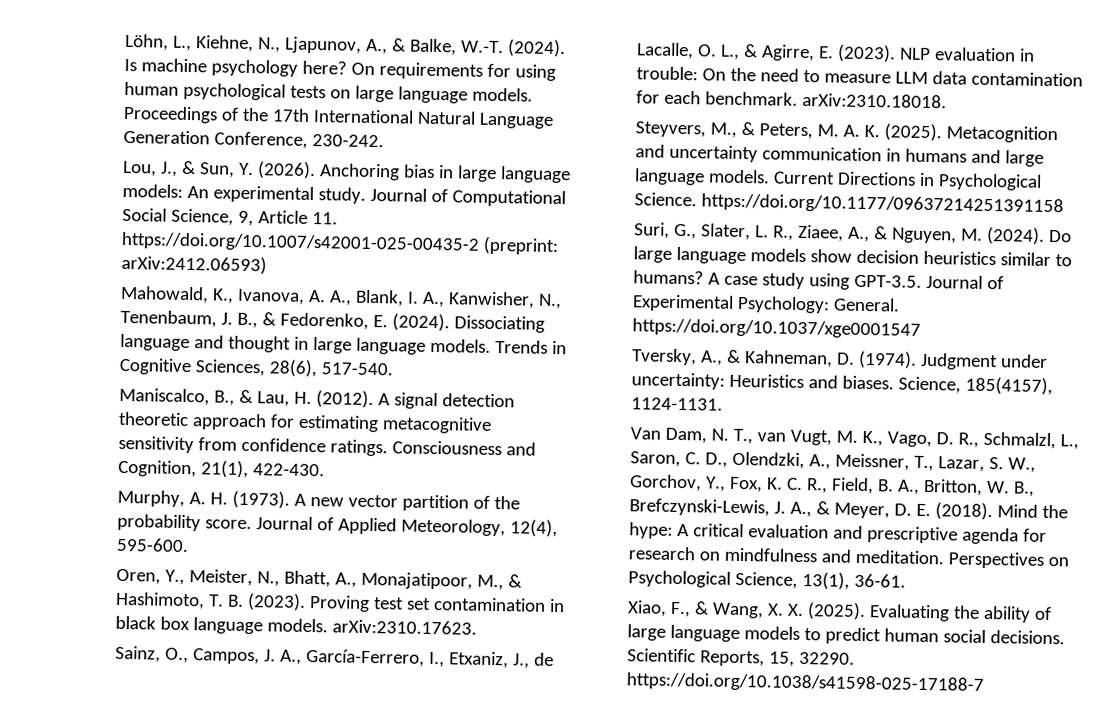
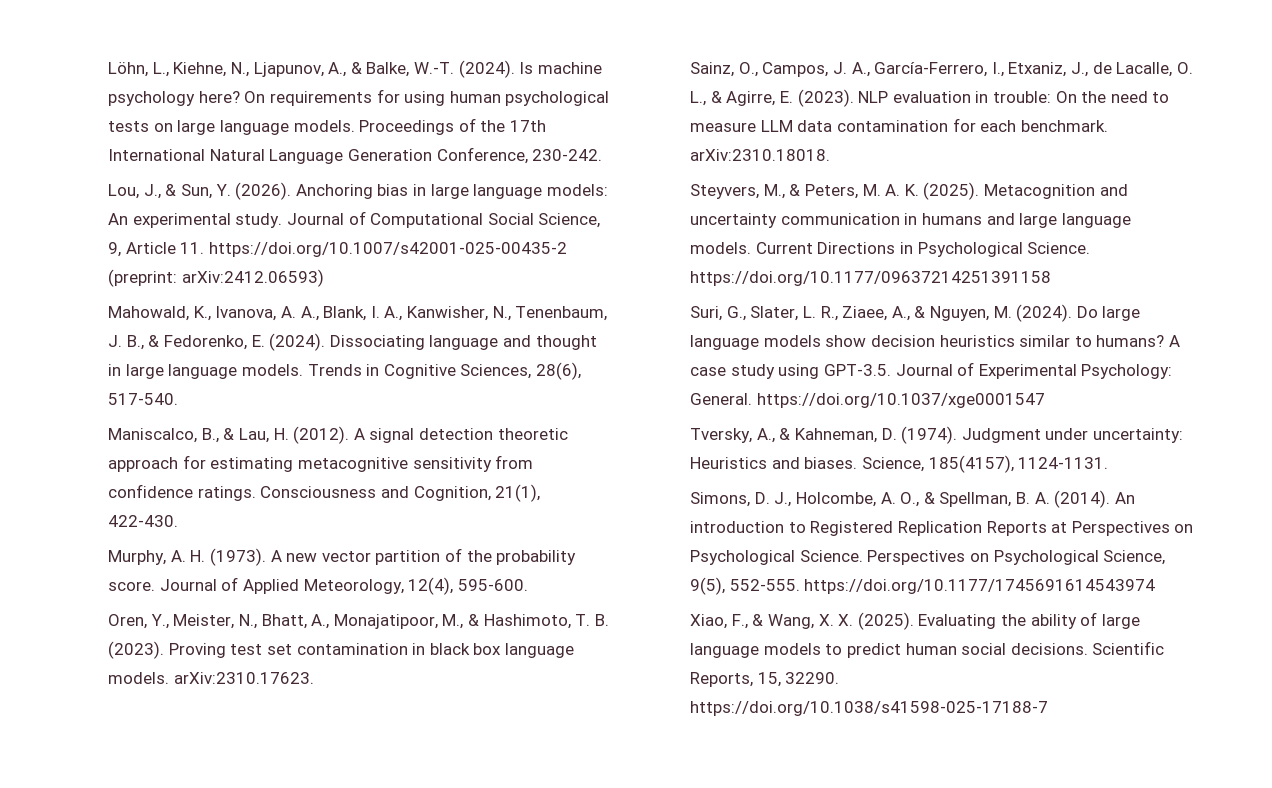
[629,427,1079,450] [629,451,1036,473] [628,474,1035,497] [628,498,1068,521] [628,522,1047,545] [627,546,944,565] Van Dam, N. T., van Vugt, M. K., Vago, D. R., Schmalzl, L., Saron, C. D., Olendzki, A., Meissner, T., Lazar, S. W., Gorchov, Y., Fox, K. C. R., Field, B. A., Britton, W. B., Brefczynski-Lewis, J. A., & Meyer, D. E. (2018). Mind the hype: A critical evaluation and prescriptive agenda for research on mindfulness and meditation. -> [690,490,1135,508] [690,521,1194,536] [690,550,863,565] Simons, D. J., Holcombe, A. O., & Spellman, B. A. (2014). An introduction to Registered Replication Reports at Perspectives on Psychological Science.
[801,572,906,590] 13(1), 36-61. -> [690,577,1156,595] 9(5), 552-555. https://doi.org/10.1177/1745691614543974

